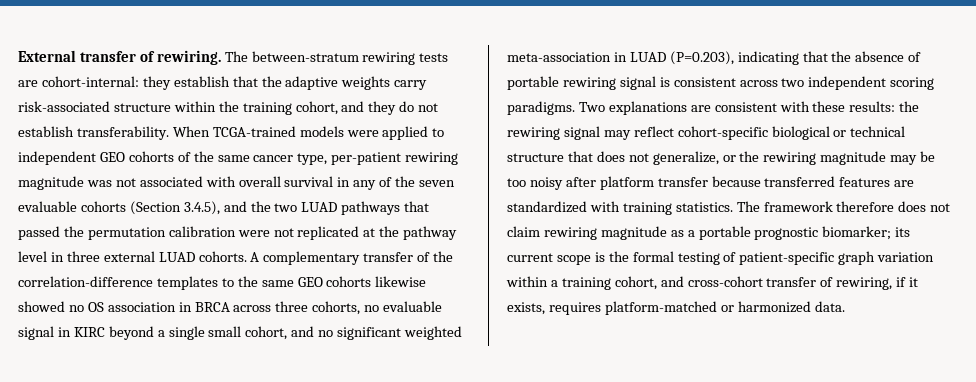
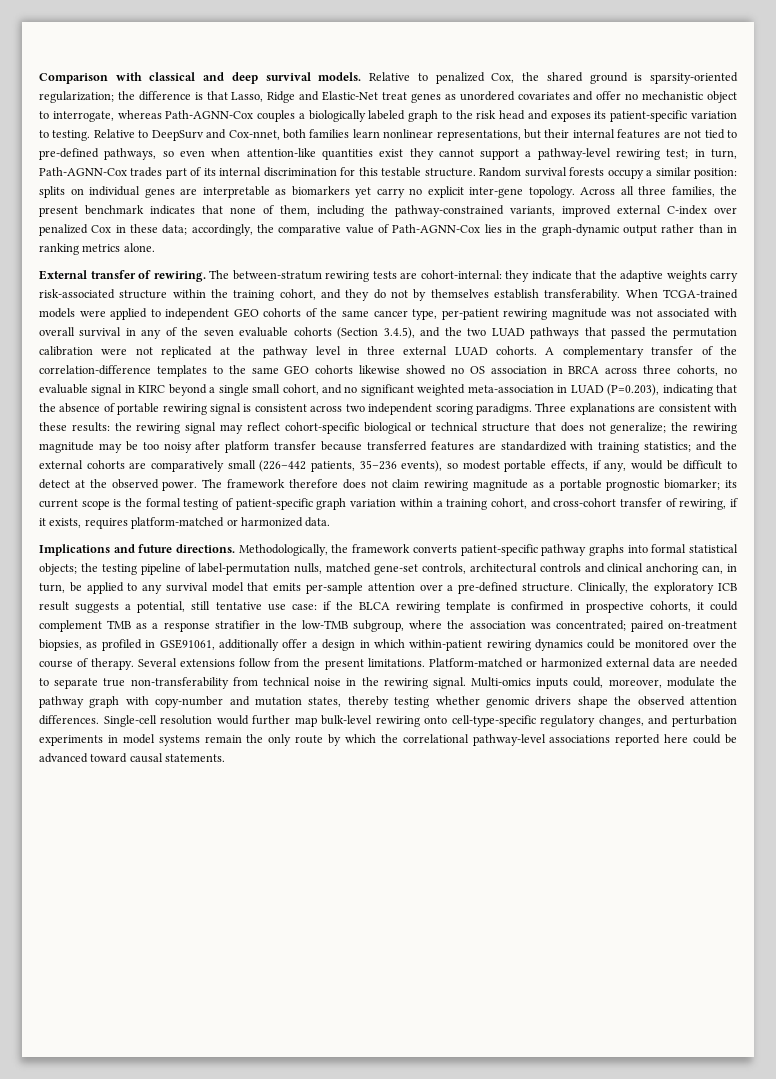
(18, 56) none -> [39,72,739,84] [39,91,738,103] [39,110,737,122] [39,129,738,141] [39,148,737,160] [39,167,738,179] [39,186,737,198] [39,205,737,217] [39,224,737,236] [39,243,155,255] Comparison with classical and deep survival models. Relative to penalized Cox, the shared ground is sparsity-oriented regularization; the difference is that Lasso, Ridge and Elastic-Net treat genes as unordered covariates and offer no mechanistic object to interrogate, whereas Path-AGNN-Cox couples a biologically labeled graph to the risk head and exposes its patient-specific variation to testing. Relative to DeepSurv and Cox-nnet, both families learn nonlinear representations, but their internal features are not tied to pre-defined pathways, so even when attention-like quantities exist they cannot support a pathway-level rewiring test; in turn, Path-AGNN-Cox trades part of its internal discrimination for this testable structure. Random survival forests occupy a similar position: splits on individual genes are interpretable as biomarkers yet carry no explicit inter-gene topology. Across all three families, the present benchmark indicates that none of them, including the pathway-constrained variants, improved external C-index over penalized Cox in these data; accordingly, the comparative value of Path-AGNN-Cox lies in the graph-dynamic output rather than in ranking metrics alone. //
[173,76,230,87] establish -> [531,270,572,280] indicate
(439, 107) none -> [413,289,489,301] by themselves
[578,102,605,112] Two -> [535,403,567,412] Three
[652,151,736,165] generalize, or -> [610,422,667,434] generalize;
[675,202,733,212] statistics. -> [644,441,737,452] [39,460,737,472] [39,479,198,491] statistics; and the external cohorts are comparatively small (226–442 patients, 35–236 events), so modest portable effects, if any, would be difficult to detect at the observed power.
(845, 306) none -> [39,544,738,556] [39,563,737,575] [39,582,738,594] [39,601,738,613] [39,620,737,632] [39,639,738,651] [39,658,738,670] [39,677,737,689] [39,696,737,708] [39,715,738,727] [39,734,737,746] [39,753,226,763] // Implications and future directions. Methodologically, the framework converts patient-specific pathway graphs into formal statistical objects; the testing pipeline of label-permutation nulls, matched gene-set controls, architectural controls and clinical anchoring can, in turn, be applied to any survival model that emits per-sample attention over a pre-defined structure. Clinically, the exploratory ICB result suggests a potential, still tentative use case: if the BLCA rewiring template is confirmed in prospective cohorts, it could complement TMB as a response stratifier in the low-TMB subgroup, where the association was concentrated; paired on-treatment biopsies, as profiled in GSE91061, additionally offer a design in which within-patient rewiring dynamics could be monitored over the course of therapy. Several extensions follow from the present limitations. Platform-matched or harmonized external data are needed to separate true non-transferability from technical noise in the rewiring signal. Multi-omics inputs could, moreover, modulate the pathway graph with copy-number and mutation states, thereby testing whether genomic drivers shape the observed attention differences. Single-cell resolution would further map bulk-level rewiring onto cell-type-specific regulatory changes, and perturbation experiments in model systems remain the only route by which the correlational pathway-level associations reported here could be advanced toward causal statements.

